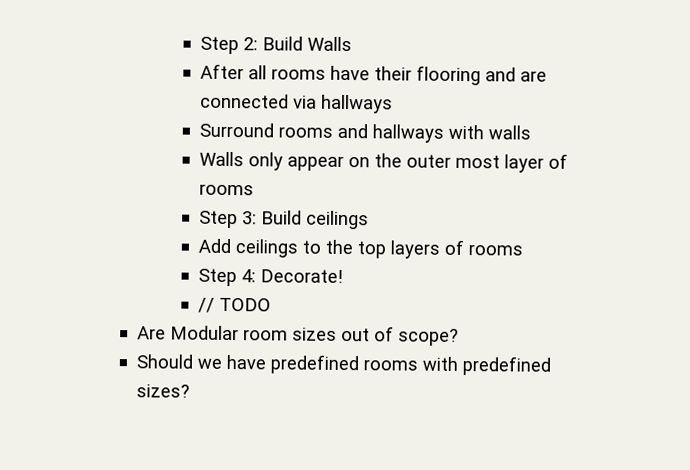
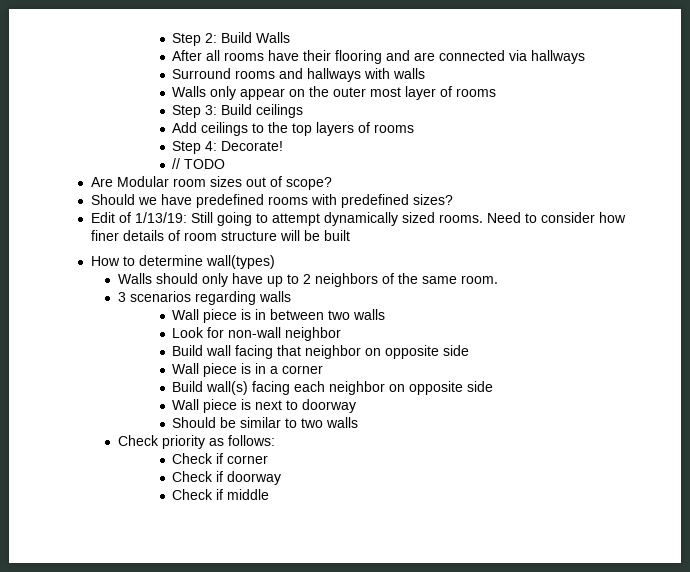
(190, 391) none -> [90,212,626,226] [90,230,350,241] [90,255,275,269] [117,273,498,287] [117,291,291,305] [172,309,386,323] [172,327,342,341] [172,345,470,359] [172,363,324,377] [172,381,494,395] [172,399,357,413] [172,417,359,428] [117,435,275,449] [172,453,269,464] [172,471,282,485] [172,489,270,500] // Edit of 1/13/19: Still going to attempt dynamically sized rooms. Need to consider how finer details of room structure will be built // How to determine wall(types) // Walls should only have up to 2 neighbors of the same room. // 3 scenarios regarding walls // Wall piece is in between two walls // Look for non-wall neighbor // Build wall facing that neighbor on opposite side // Wall piece is in a corner // Build wall(s) facing each neighbor on opposite side // Wall piece is next to doorway // Should be similar to two walls // Check priority as follows: // Check if corner // Check if doorway // Check if middle

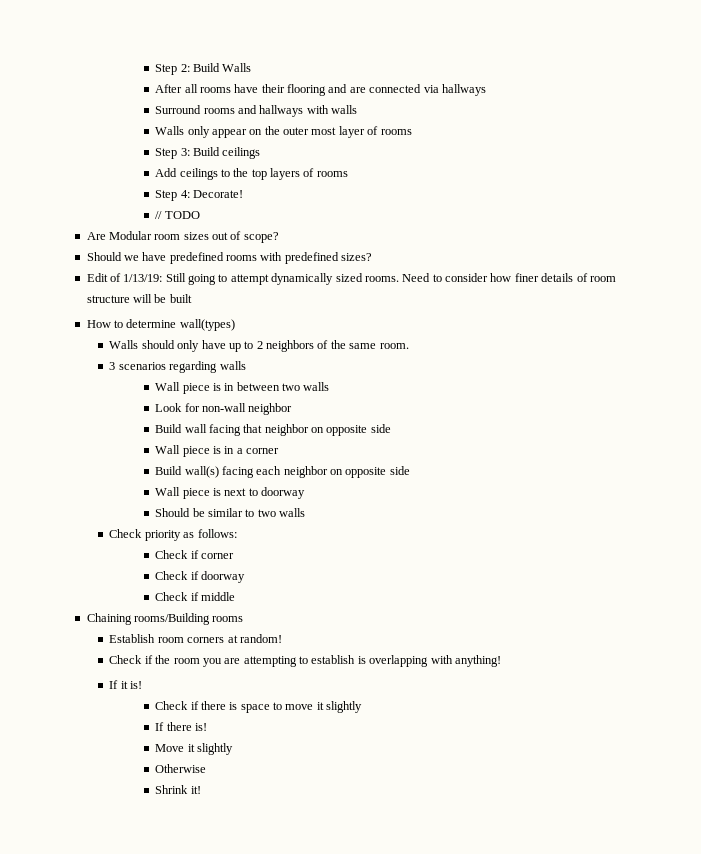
(270, 494) none -> [86,613,244,625] [109,634,282,643] [109,655,501,667] [109,680,143,689] [155,701,363,713] [155,722,207,731] [155,743,233,755] [155,764,207,773] [155,785,201,794] // Chaining rooms/Building rooms // Establish room corners at random! // Check if the room you are attempting to establish is overlapping with anything! // If it is! // Check if there is space to move it slightly // If there is! // Move it slightly // Otherwise // Shrink it!

